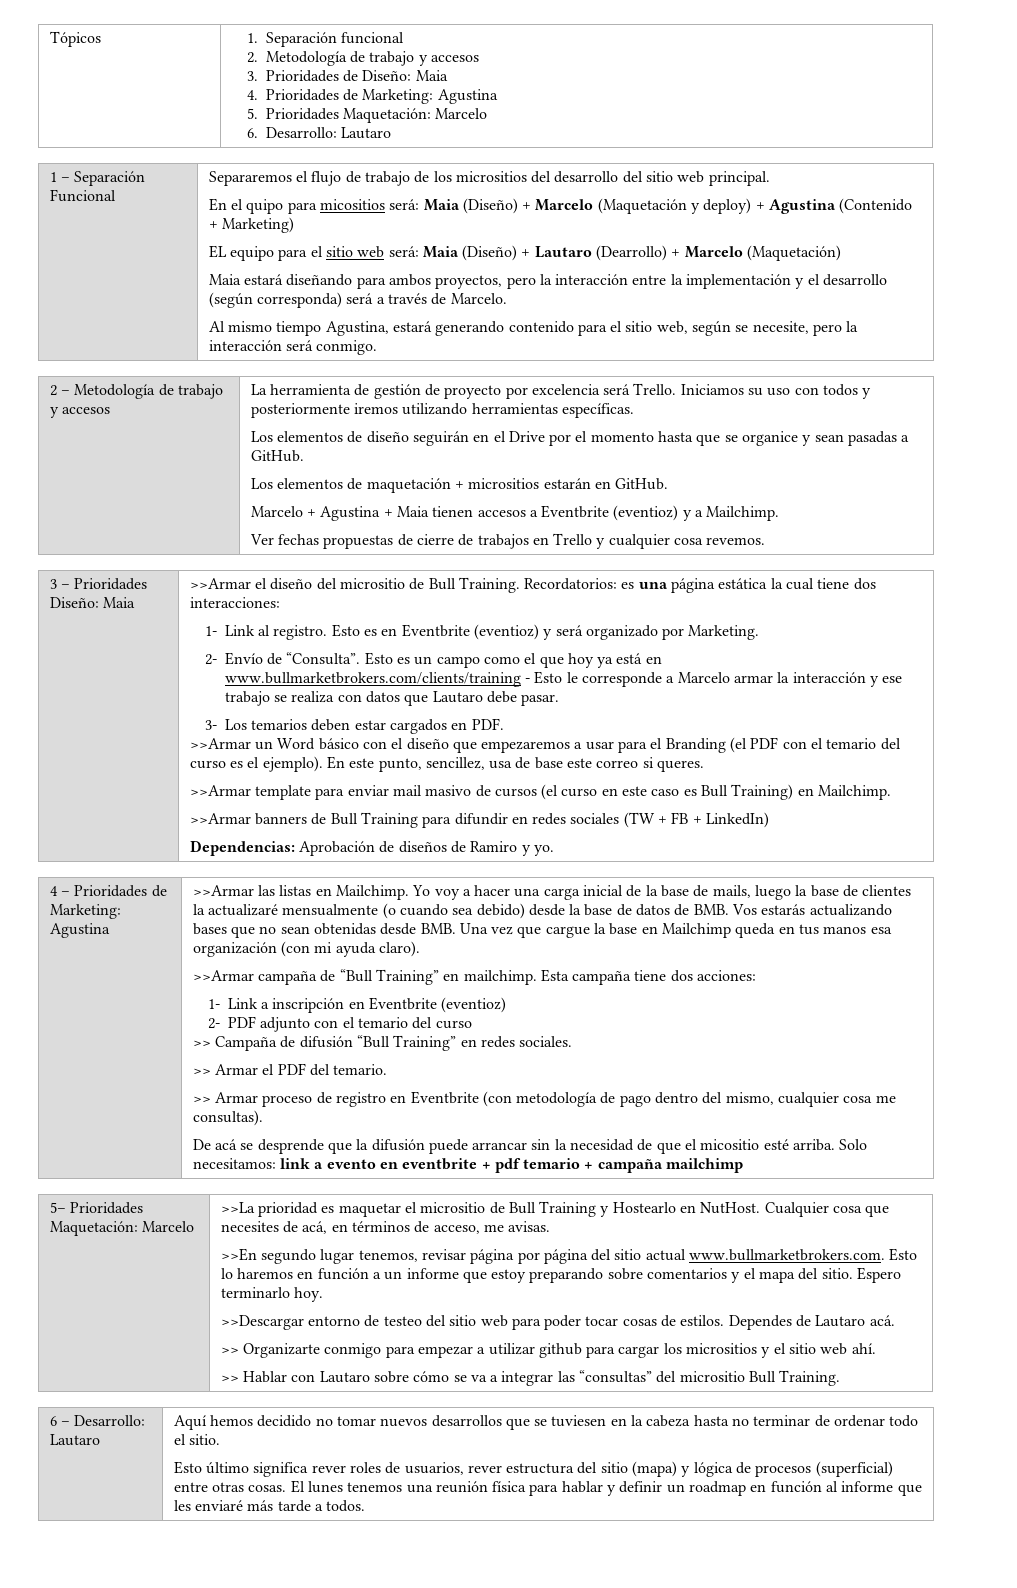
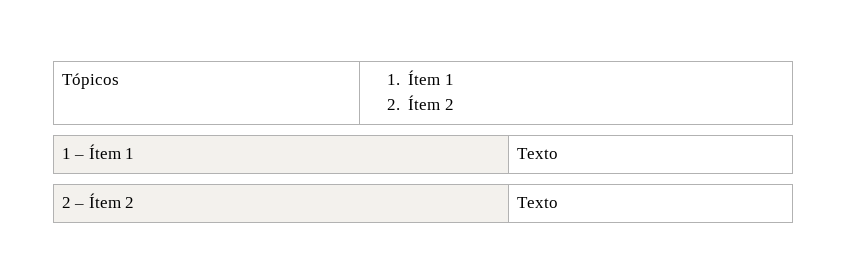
[265,32,404,47] Separación funcional -> [408,70,454,85] Ítem 1
[265,51,479,66] [246,70,448,82] [246,89,498,104] [246,108,488,123] [246,127,391,139] [49,171,146,186] [49,189,116,202] [208,171,770,186] [208,198,913,214] [208,217,294,233] [208,245,842,261] [208,274,888,289] [208,292,507,308] [208,321,859,336] [208,340,378,355] [49,384,223,399] [49,407,110,418] [250,383,872,399] [250,403,634,418] [250,431,910,446] [250,450,304,462] [250,478,669,493] [250,505,780,521] [249,533,766,549] [49,578,148,590] [49,597,135,608] [189,577,876,593] [189,597,280,608] [204,624,760,640] [204,652,662,668] [224,671,903,687] [224,691,560,706] [204,718,504,734] [189,737,901,753] [189,756,705,772] [189,784,892,800] [189,812,770,828] [189,840,554,856] [49,885,167,897] [49,904,121,919] [49,923,110,938] [192,885,912,900] [192,903,892,919] [192,923,892,938] [192,941,420,957] [192,969,757,985] [207,997,507,1013] [207,1016,472,1032] [192,1035,573,1051] [192,1063,388,1076] [192,1091,896,1107] [192,1110,263,1126] [192,1139,868,1154] [192,1158,744,1173] [49,1202,143,1214] [49,1221,194,1236] [220,1201,890,1217] [220,1221,551,1234] [220,1248,918,1264] [220,1267,902,1283] [220,1287,323,1302] [220,1315,895,1330] [220,1343,876,1358] [220,1370,841,1386] [49,1415,146,1426] [49,1434,100,1446] [173,1415,919,1430] [173,1434,220,1445] [173,1461,893,1477] [173,1480,922,1496] [173,1500,366,1512] Metodología de trabajo y accesos // 3. Prioridades de Diseño: Maia // 4. Prioridades de Marketing: Agustina // 5. Prioridades Maquetación: Marcelo // 6. Desarrollo: Lautaro // 1 – Separación Funcional | Separaremos el flujo de trabajo de los micrositios del desarrollo del sitio web principal. // En el quipo para micositios será: Maia (Diseño) + Marcelo (Maquetación y deploy) + Agustina (Contenido + Marketing) // EL equipo para el sitio web será: Maia (Diseño) + Lautaro (Dearrollo) + Marcelo (Maquetación) // Maia estará diseñando para ambos proyectos, pero la interacción entre la implementación y el desarrollo (según corresponda) será a través de Marcelo. // Al mismo tiempo Agustina, estará generando contenido para el sitio web, según se necesite, pero la interacción será conmigo. // 2 – Metodología de trabajo y accesos | La herramienta de gestión de proyecto por excelencia será Trello. Iniciamos su uso con todos y posteriormente iremos utilizando herramientas específicas. // Los elementos de diseño seguirán en el Drive por el momento hasta que se organice y sean pasadas a GitHub. // Los elementos de maquetación + micrositios estarán en GitHub. // Marcelo + Agustina + Maia tienen accesos a Eventbrite (eventioz) y a Mailchimp. // Ver fechas propuestas de cierre de trabajos en Trello y cualquier cosa revemos. // 3 – Prioridades Diseño: Maia | >>Armar el diseño del micrositio de Bull Training. Recordatorios: es una página estática la cual tiene dos interacciones: // 1- Link al registro. Esto es en Eventbrite (eventioz) y será organizado por Marketing. // 2- Envío de “Consulta”. Esto es un campo como el que hoy ya está en www.bullmarketbrokers.com/clients/training - Esto le corresponde a Marcelo armar la interacción y ese trabajo se realiza con datos que Lautaro debe pasar. // 3- Los temarios deben estar cargados en PDF. // >>Armar un Word básico con el diseño que empezaremos a usar para el Branding (el PDF con el temario del curso es el ejemplo). En este punto, sencillez, usa de base este correo si queres. // >>Armar template para enviar mail masivo de cursos (el curso en este caso es Bull Training) en Mailchimp. // >>Armar banners de Bull Training para difundir en redes sociales (TW + FB + LinkedIn) // Dependencias: Aprobación de diseños de Ramiro y yo. // 4 – Prioridades de Marketing: Agustina | >>Armar las listas en Mailchimp. Yo voy a hacer una carga inicial de la base de mails, luego la base de clientes la actualizaré mensualmente (o cuando sea debido) desde la base de datos de BMB. Vos estarás actualizando bases que no sean obtenidas desde BMB. Una vez que cargue la base en Mailchimp queda en tus manos esa organización (con mi ayuda claro). // >>Armar campaña de “Bull Training” en mailchimp. Esta campaña tiene dos acciones: // 1- Link a inscripción en Eventbrite (eventioz) // 2- PDF adjunto con el temario del curso // >> Campaña de difusión “Bull Training” en redes sociales. // >> Armar el PDF del temario. // >> Armar proceso de registro en Eventbrite (con metodología de pago dentro del mismo, cualquier cosa me consultas). // De acá se desprende que la difusión puede arrancar sin la necesidad de que el micositio esté arriba. Solo necesitamos: link a evento en eventbrite + pdf temario + campaña mailchimp // 5– Prioridades Maquetación: Marcelo | >>La prioridad es maquetar el micrositio de Bull Training y Hostearlo en NutHost. Cualquier cosa que necesites de acá, en términos de acceso, me avisas. // >>En segundo lugar tenemos, revisar página por página del sitio actual www.bullmarketbrokers.com. Esto lo haremos en función a un informe que estoy preparando sobre comentarios y el mapa del sitio. Espero terminarlo hoy. // >>Descargar entorno de testeo del sitio web para poder tocar cosas de estilos. Dependes de Lautaro acá. // >> Organizarte conmigo para empezar a utilizar github para cargar los micrositios y el sitio web ahí. // >> Hablar con Lautaro sobre cómo se va a integrar las “consultas” del micrositio Bull Training. // 6 – Desarrollo: Lautaro | Aquí hemos decidido no tomar nuevos desarrollos que se tuviesen en la cabeza hasta no terminar de ordenar todo el sitio. // Esto último significa rever roles de usuarios, rever estructura del sitio (mapa) y lógica de procesos (superficial) entre otras cosas. El lunes tenemos una reunión física para hablar y definir un roadmap en función al informe que les enviaré más tarde a todos. -> [408,95,454,110] [61,144,135,159] [516,148,558,159] [61,193,135,208] [516,197,558,208] Ítem 2 // 1 – Ítem 1 | Texto // 2 – Ítem 2 | Texto

